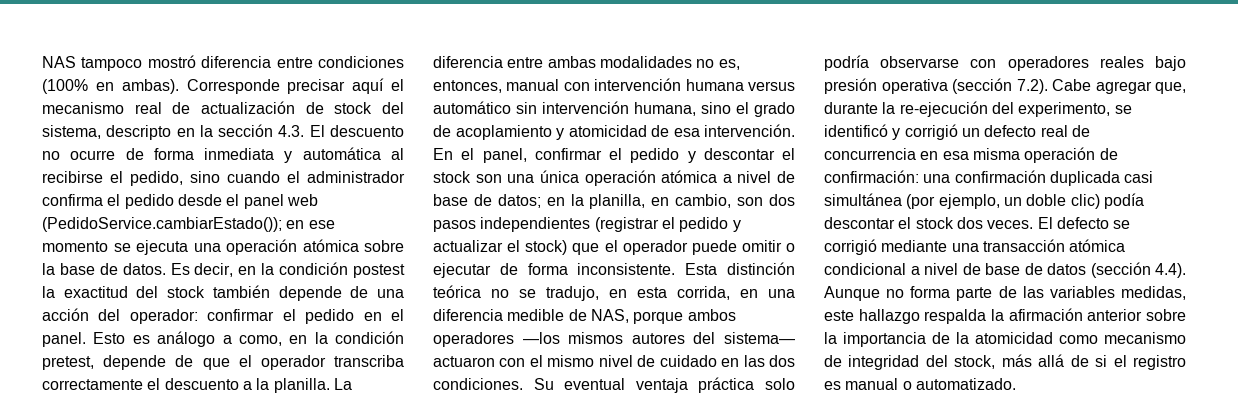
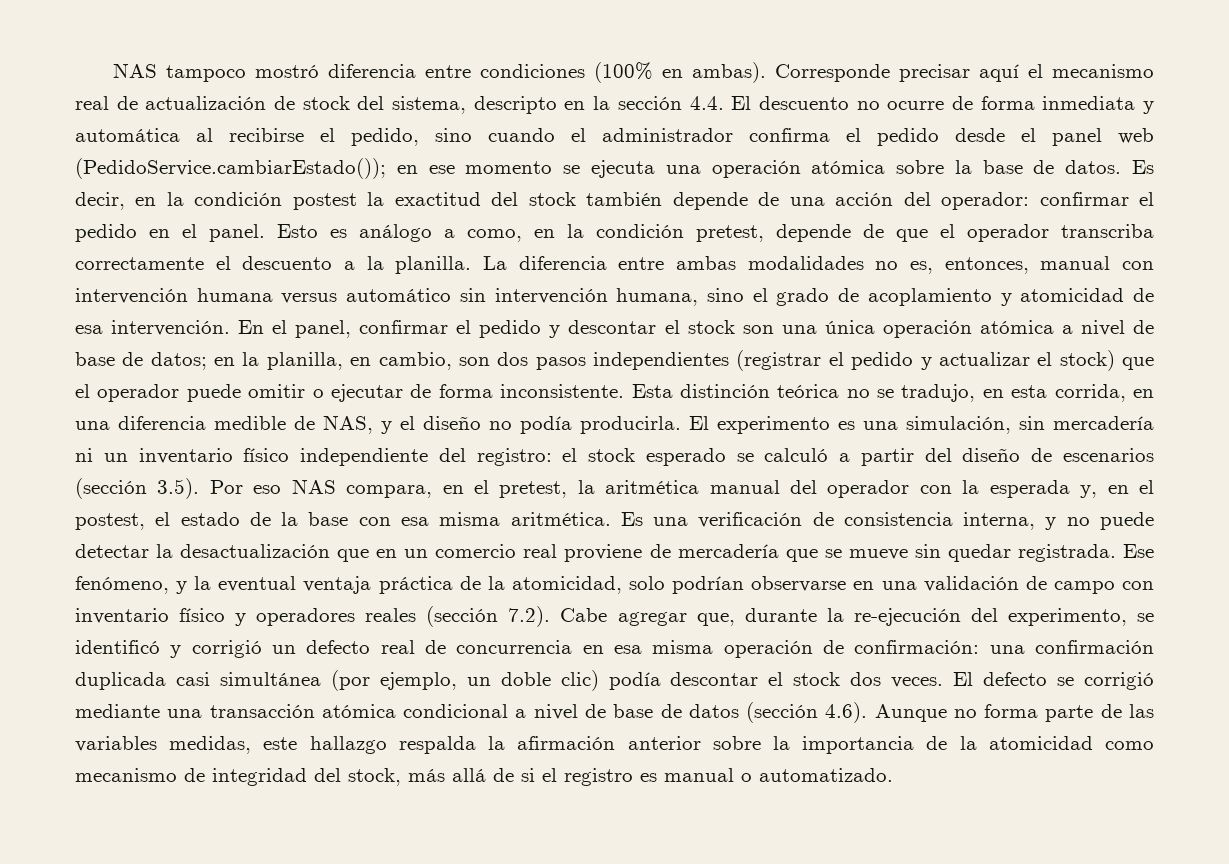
[278,125,305,137] 4.3. -> [689,96,724,110] 4.4.
[633,309,736,324] [433,332,795,347] [433,355,795,367] [433,377,795,393] [824,55,1186,71] [824,78,948,94] porque ambos operadores —los mismos autores del sistema— actuaron con el mismo nivel de cuidado en las dos condiciones. Su eventual ventaja práctica solo podría observarse con operadores reales bajo presión operativa -> [381,416,1154,434] [75,448,1154,466] [75,478,1155,499] [75,512,1155,530] [75,544,1154,562] [75,576,1154,594] [75,608,417,626] y el diseño no podía producirla. El experimento es una simulación, sin mercadería ni un inventario físico independiente del registro: el stock esperado se calculó a partir del diseño de escenarios (sección 3.5). Por eso NAS compara, en el pretest, la aritmética manual del operador con la esperada y, en el postest, el estado de la base con esa misma aritmética. Es una verificación de consistencia interna, y no puede detectar la desactualización que en un comercio real proviene de mercadería que se mueve sin quedar registrada. Ese fenómeno, y la eventual ventaja práctica de la atomicidad, solo podrían observarse en una validación de campo con inventario físico y operadores reales
[1155,263,1186,278] 4.4). -> [825,702,868,723] 4.6).

